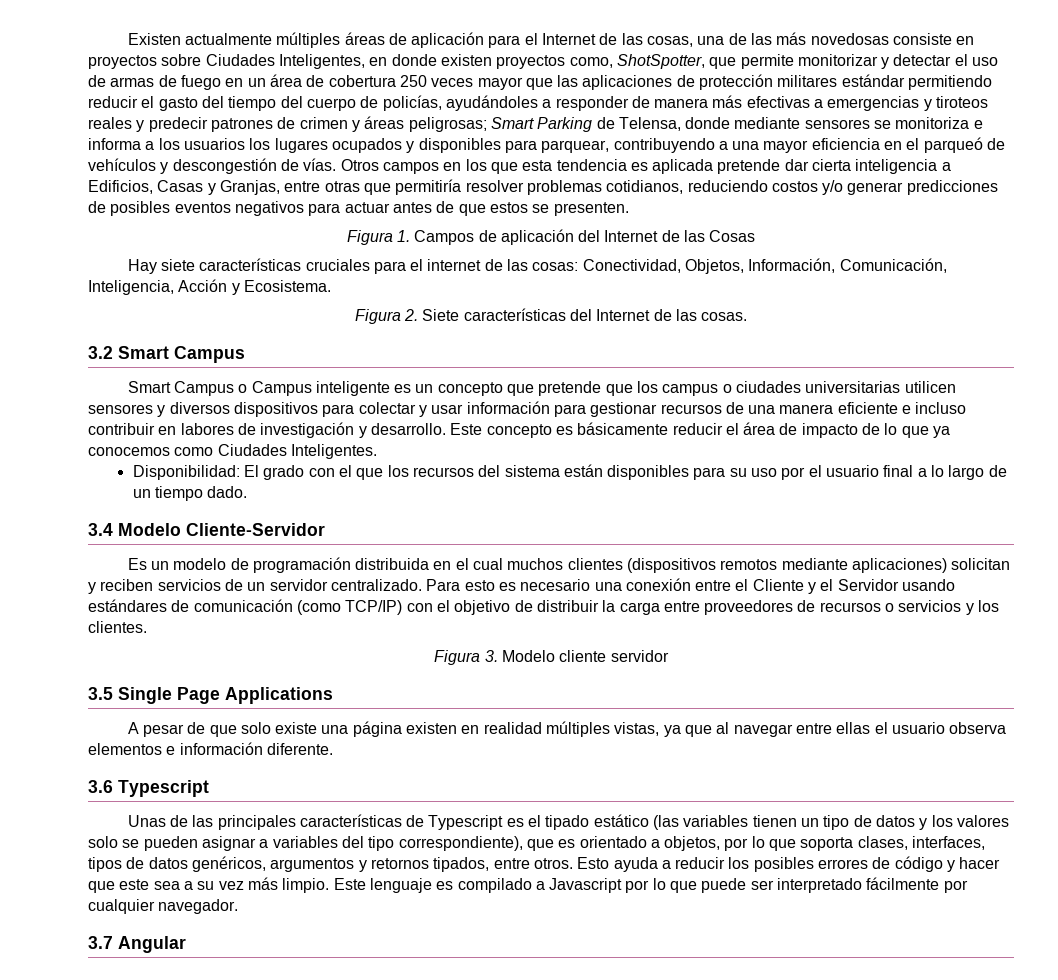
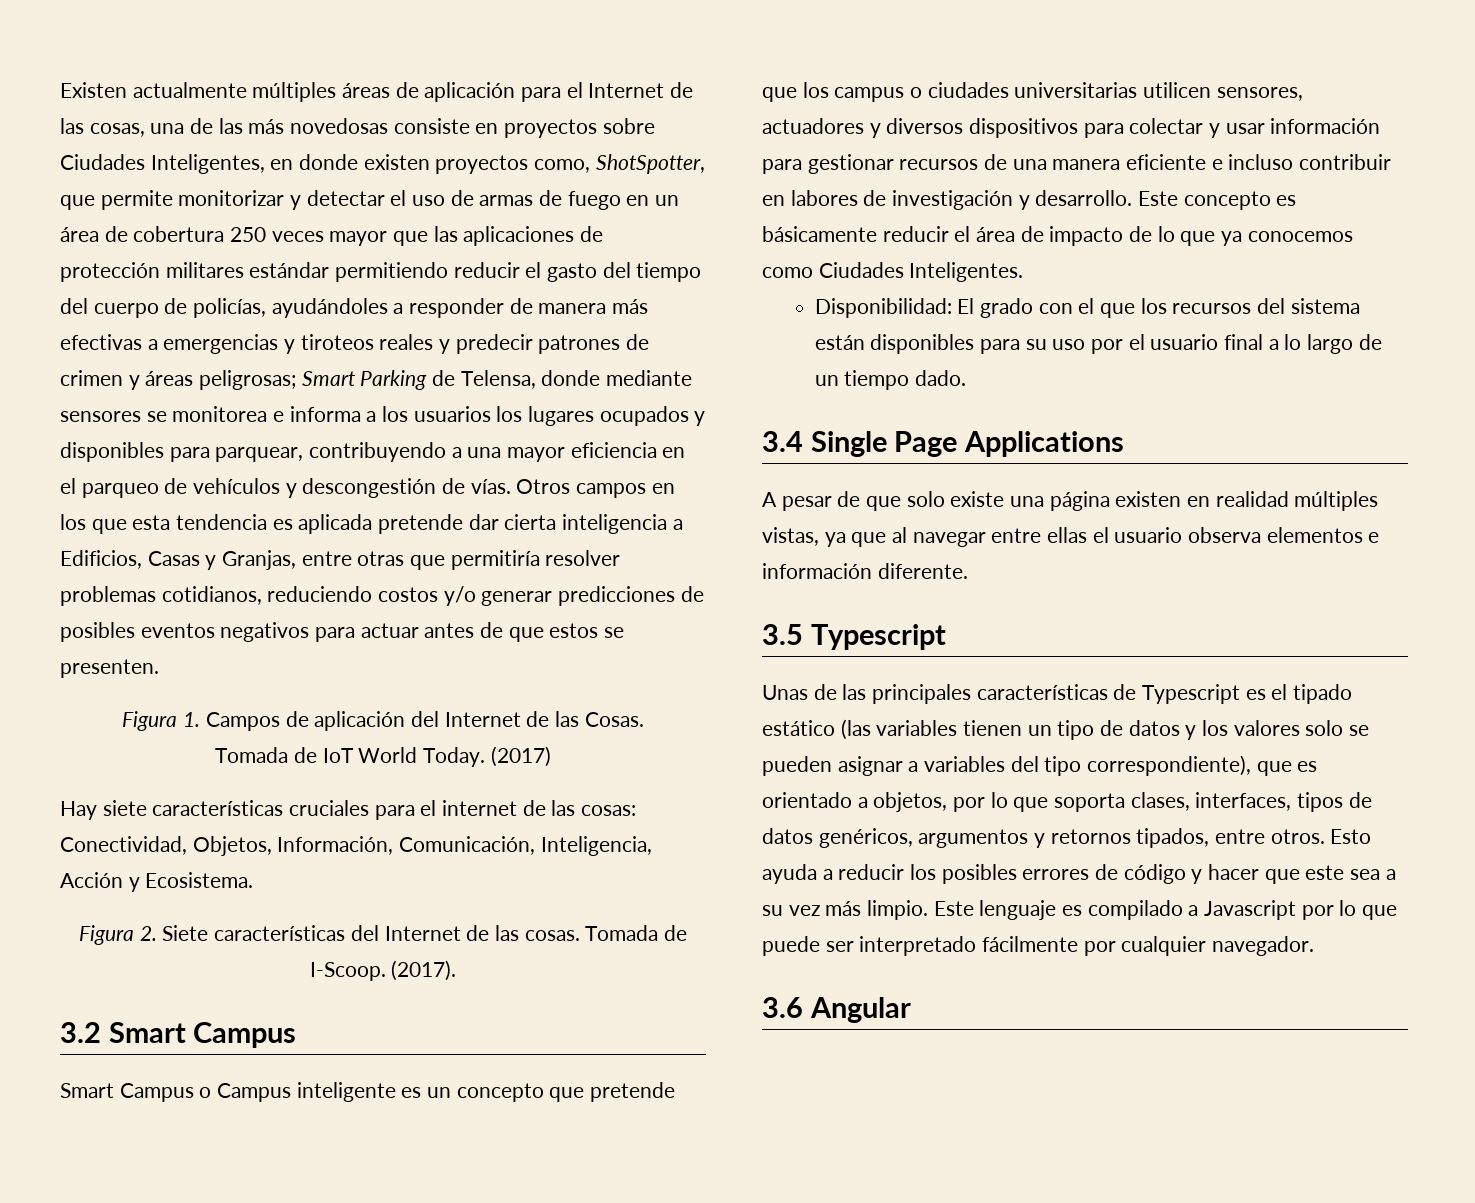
[895,117,970,129] monitoriza -> [172,406,268,422] monitorea
[923,137,983,153] parqueó -> [81,483,159,498] parqueo
[709,230,756,242] Cosas -> [584,712,644,727] [215,746,551,767] Cosas. // Tomada de IoT World Today. (2017)
(748, 316) none -> [585,925,687,941] [309,960,457,981] Tomada de I-Scoop. (2017).
[88,404,153,414] sensores -> [1216,87,1303,101] [762,118,864,134] sensores, actuadores
[118,523,325,536] [127,557,1011,573] [88,578,956,594] [88,599,1000,615] [88,621,147,633] [434,650,669,665] [88,687,113,700] Modelo Cliente-Servidor // Es un modelo de programación distribuida en el cual muchos clientes (dispositivos remotos mediante aplicaciones) solicitan y reciben servicios de un servidor centralizado. Para esto es necesario una conexión entre el Cliente y el Servidor usando estándares de comunicación (como TCP/IP) con el objetivo de distribuir la carga entre proveedores de recursos o servicios y los clientes. // Figura 3. Modelo cliente servidor // 3.5 -> (803, 441) none
[88,780,113,793] 3.6 -> [762,624,803,645] 3.5
[88,936,113,949] 3.7 -> [762,997,803,1018] 3.6

